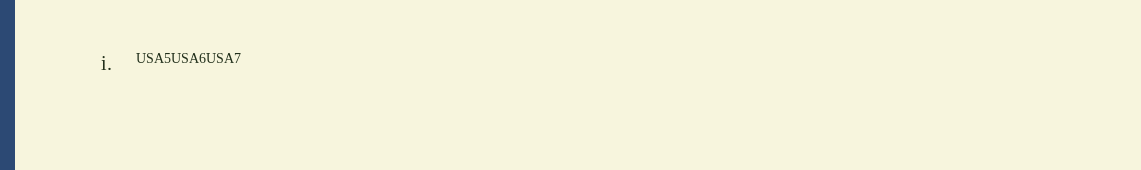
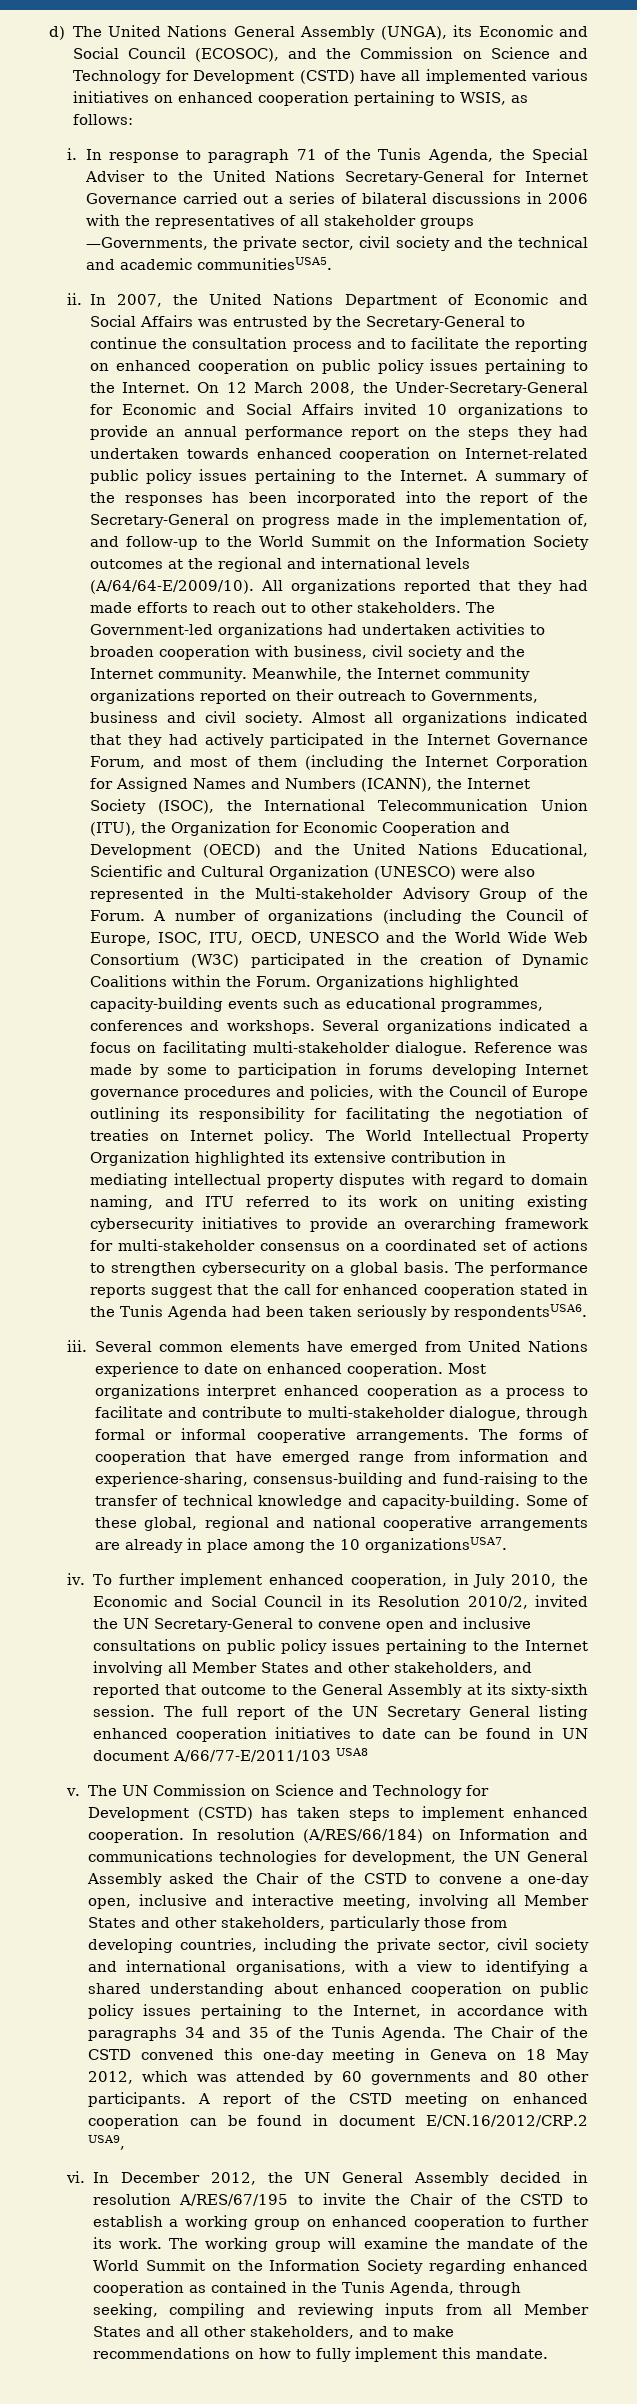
[101,53,241,70] i. USA5USA6USA7 -> [49,25,588,40] [72,47,588,62] [72,69,588,84] [72,91,528,106] [72,114,133,125] [67,148,588,163] [84,170,588,185] [85,192,588,204] [85,214,474,229] [85,236,588,251] [85,257,332,270] [67,293,588,308] [89,315,525,330] [89,337,588,352] [89,359,588,374] [89,382,588,396] [89,403,588,418] [89,425,589,440] [89,447,588,462] [89,469,589,484] [89,491,588,506] [89,513,588,528] [89,535,589,550] [89,557,470,572] [89,579,588,594] [89,602,495,613] [89,623,545,638] [89,645,525,660] [89,667,530,682] [89,689,538,704] [89,711,588,726] [89,733,588,748] [89,755,588,770] [89,777,530,792] [89,799,588,814] [89,821,510,836] [89,843,588,858] [89,865,535,880] [89,887,589,902] [89,909,589,924] [89,931,589,946] [89,953,589,968] [89,975,519,990] [89,997,543,1012] [89,1019,588,1034] [89,1041,588,1056] [89,1063,588,1078] [89,1085,588,1100] [89,1107,590,1122] [89,1129,590,1144] [89,1151,506,1166] [89,1173,589,1188] [89,1195,588,1210] [89,1217,589,1232] [89,1239,588,1251] [89,1261,588,1276] [89,1283,588,1298] [89,1304,587,1320] [67,1340,588,1355] [94,1362,486,1377] [94,1384,588,1399] [94,1406,588,1421] [94,1428,589,1443] [94,1450,588,1465] [94,1472,588,1487] [94,1494,589,1509] [94,1516,588,1531] [94,1537,507,1553] [67,1573,588,1588] [92,1595,588,1609] [92,1617,531,1632] [92,1639,588,1654] [92,1661,532,1676] [92,1683,588,1698] [92,1705,589,1720] [92,1727,589,1742] [92,1748,368,1762] [66,1784,489,1799] [87,1806,589,1821] [87,1828,588,1843] [87,1850,589,1865] [86,1872,589,1887] [87,1894,589,1909] [87,1916,507,1931] [87,1938,589,1953] [87,1960,588,1975] [87,1982,588,1997] [87,2004,588,2019] [87,2026,589,2041] [87,2048,589,2063] [87,2070,589,2085] [87,2092,588,2107] [87,2114,589,2129] [87,2135,125,2150] [66,2171,588,2186] [92,2193,589,2206] [92,2215,589,2230] [92,2237,588,2252] [92,2259,588,2274] [92,2281,521,2296] [92,2303,589,2318] [92,2326,454,2339] [92,2347,548,2362] d) The United Nations General Assembly (UNGA), its Economic and Social Council (ECOSOC), and the Commission on Science and Technology for Development (CSTD) have all implemented various initiatives on enhanced cooperation pertaining to WSIS, as follows: // i. In response to paragraph 71 of the Tunis Agenda, the Special Adviser to the United Nations Secretary-General for Internet Governance carried out a series of bilateral discussions in 2006 with the representatives of all stakeholder groups —Governments, the private sector, civil society and the technical and academic communitiesUSA5. // ii. In 2007, the United Nations Department of Economic and Social Affairs was entrusted by the Secretary-General to continue the consultation process and to facilitate the reporting on enhanced cooperation on public policy issues pertaining to the Internet. On 12 March 2008, the Under-Secretary-General for Economic and Social Affairs invited 10 organizations to provide an annual performance report on the steps they had undertaken towards enhanced cooperation on Internet-related public policy issues pertaining to the Internet. A summary of the responses has been incorporated into the report of the Secretary-General on progress made in the implementation of, and follow-up to the World Summit on the Information Society outcomes at the regional and international levels (A/64/64-E/2009/10). All organizations reported that they had made efforts to reach out to other stakeholders. The Government-led organizations had undertaken activities to broaden cooperation with business, civil society and the Internet community. Meanwhile, the Internet community organizations reported on their outreach to Governments, business and civil society. Almost all organizations indicated that they had actively participated in the Internet Governance Forum, and most of them (including the Internet Corporation for Assigned Names and Numbers (ICANN), the Internet Society (ISOC), the International Telecommunication Union (ITU), the Organization for Economic Cooperation and Development (OECD) and the United Nations Educational, Scientific and Cultural Organization (UNESCO) were also represented in the Multi-stakeholder Advisory Group of the Forum. A number of organizations (including the Council of Europe, ISOC, ITU, OECD, UNESCO and the World Wide Web Consortium (W3C) participated in the creation of Dynamic Coalitions within the Forum. Organizations highlighted capacity-building events such as educational programmes, conferences and workshops. Several organizations indicated a focus on facilitating multi-stakeholder dialogue. Reference was made by some to participation in forums developing Internet governance procedures and policies, with the Council of Europe outlining its responsibility for facilitating the negotiation of treaties on Internet policy. The World Intellectual Property Organization highlighted its extensive contribution in mediating intellectual property disputes with regard to domain naming, and ITU referred to its work on uniting existing cybersecurity initiatives to provide an overarching framework for multi-stakeholder consensus on a coordinated set of actions to strengthen cybersecurity on a global basis. The performance reports suggest that the call for enhanced cooperation stated in the Tunis Agenda had been taken seriously by respondentsUSA6. // iii. Several common elements have emerged from United Nations experience to date on enhanced cooperation. Most organizations interpret enhanced cooperation as a process to facilitate and contribute to multi-stakeholder dialogue, through formal or informal cooperative arrangements. The forms of cooperation that have emerged range from information and experience-sharing, consensus-building and fund-raising to the transfer of technical knowledge and capacity-building. Some of these global, regional and national cooperative arrangements are already in place among the 10 organizationsUSA7. // iv. To further implement enhanced cooperation, in July 2010, the Economic and Social Council in its Resolution 2010/2, invited the UN Secretary-General to convene open and inclusive consultations on public policy issues pertaining to the Internet involving all Member States and other stakeholders, and reported that outcome to the General Assembly at its sixty-sixth session. The full report of the UN Secretary General listing enhanced cooperation initiatives to date can be found in UN document A/66/77-E/2011/103 USA8 // v. The UN Commission on Science and Technology for Development (CSTD) has taken steps to implement enhanced cooperation. In resolution (A/RES/66/184) on Information and communications technologies for development, the UN General Assembly asked the Chair of the CSTD to convene a one-day open, inclusive and interactive meeting, involving all Member States and other stakeholders, particularly those from developing countries, including the private sector, civil society and international organisations, with a view to identifying a shared understanding about enhanced cooperation on public policy issues pertaining to the Internet, in accordance with paragraphs 34 and 35 of the Tunis Agenda. The Chair of the CSTD convened this one-day meeting in Geneva on 18 May 2012, which was attended by 60 governments and 80 other participants. A report of the CSTD meeting on enhanced cooperation can be found in document E/CN.16/2012/CRP.2 USA9, // vi. In December 2012, the UN General Assembly decided in resolution A/RES/67/195 to invite the Chair of the CSTD to establish a working group on enhanced cooperation to further its work. The working group will examine the mandate of the World Summit on the Information Society regarding enhanced cooperation as contained in the Tunis Agenda, through seeking, compiling and reviewing inputs from all Member States and all other stakeholders, and to make recommendations on how to fully implement this mandate.

